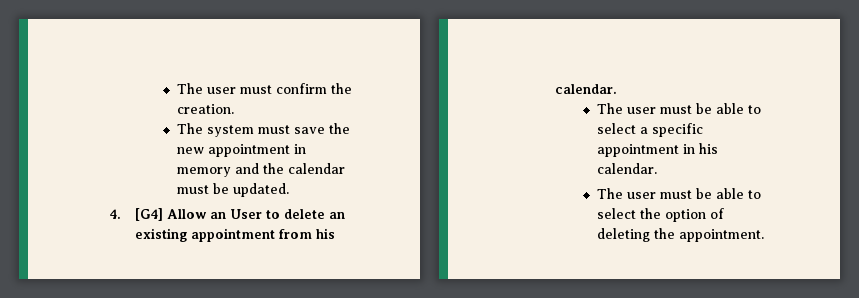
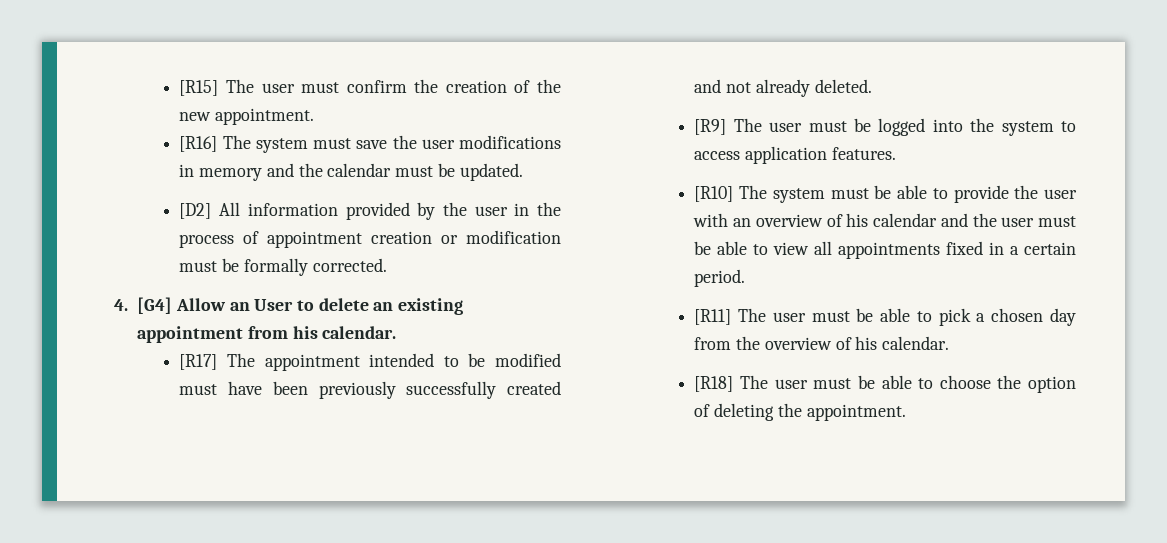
(176, 88) none -> [179,80,219,96] [R15]
[176,104,234,114] creation. // -> [445,79,561,93] [179,108,315,125] [179,136,218,152] creation of the new appointment. // [R16]
[176,144,290,157] new appointment -> [421,135,561,149] user modifications
(289, 190) none -> [179,202,561,220] [179,230,561,248] [179,258,387,276] // [D2] All information provided by the user in the process of appointment creation or modification must be formally corrected.
[596,103,761,114] [596,123,703,137] [596,143,718,157] [596,163,657,174] [596,188,761,199] [596,208,636,219] The user must be able to select a specific appointment in his calendar. // The user must be able to select -> [179,353,561,371] [179,381,561,399] [694,79,872,97] [694,118,1076,136] [694,146,896,164] [694,185,1077,203] [693,213,1076,227] [694,241,1076,259] [694,269,746,287] [694,308,1076,326] [694,336,950,350] [694,375,991,392] [R17] The appointment intended to be modified must have been previously successfully created and not already deleted. // [R9] The user must be logged into the system to access application features. // [R10] The system must be able to provide the user with an overview of his calendar and the user must be able to view all appointments fixed in a certain period. // [R11] The user must be able to pick a chosen day from the overview of his calendar. // [R18] The user must be able to choose

